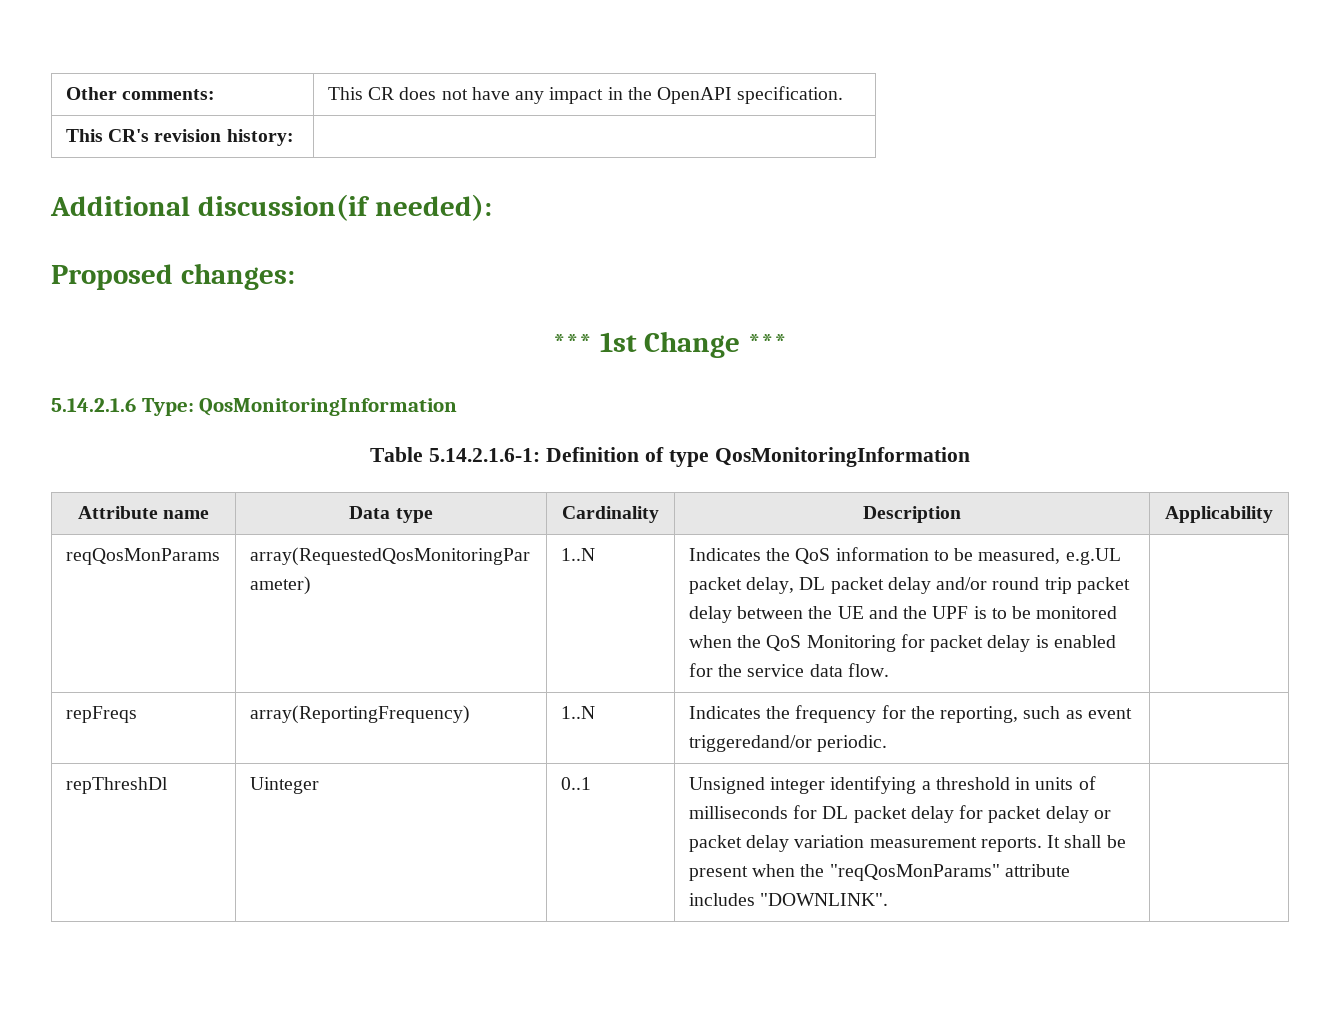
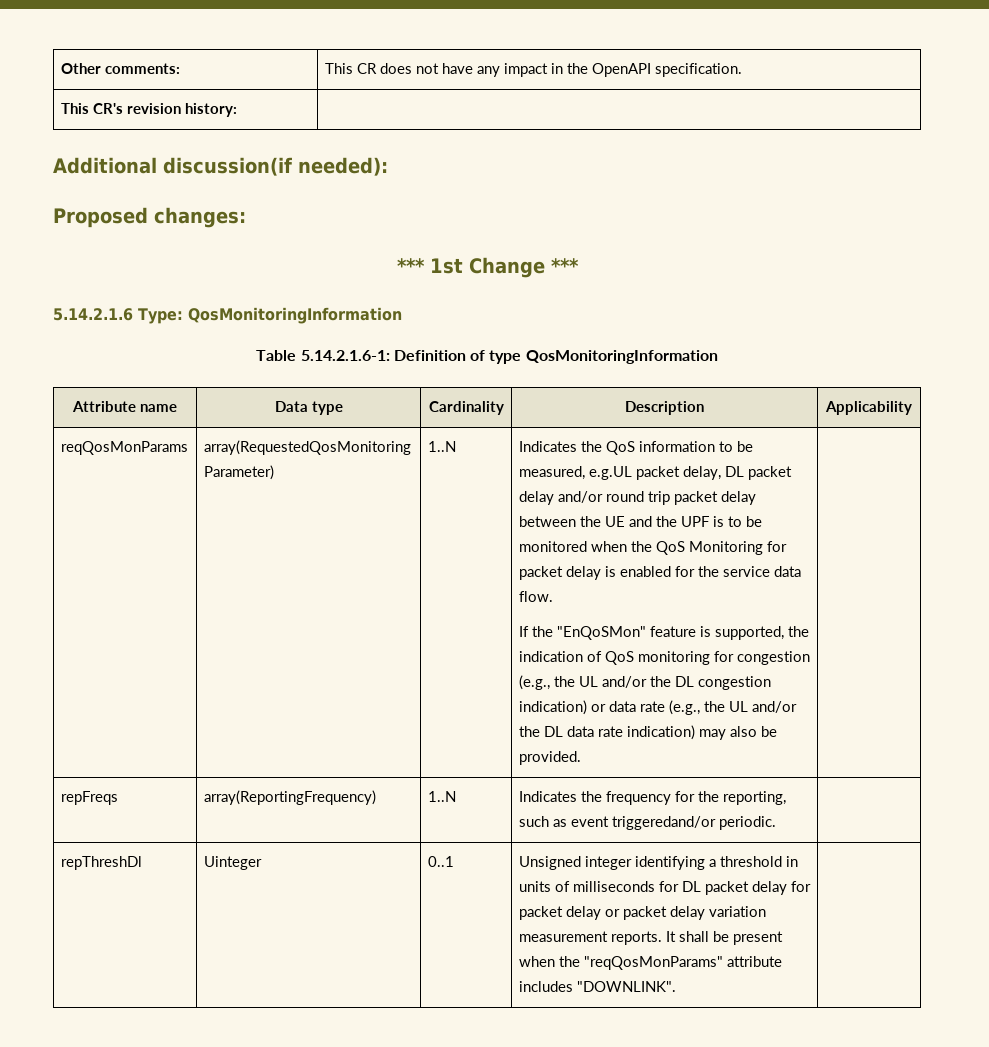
(889, 670) none -> [518,626,809,640] [518,651,810,665] [518,675,771,690] [518,700,797,715] [518,725,777,740] [518,751,581,765] // If the "EnQoSMon" feature is supported, the indication of QoS monitoring for congestion (e.g., the UL and/or the DL congestion indication) or data rate (e.g., the UL and/or the DL data rate indication) may also be provided.

